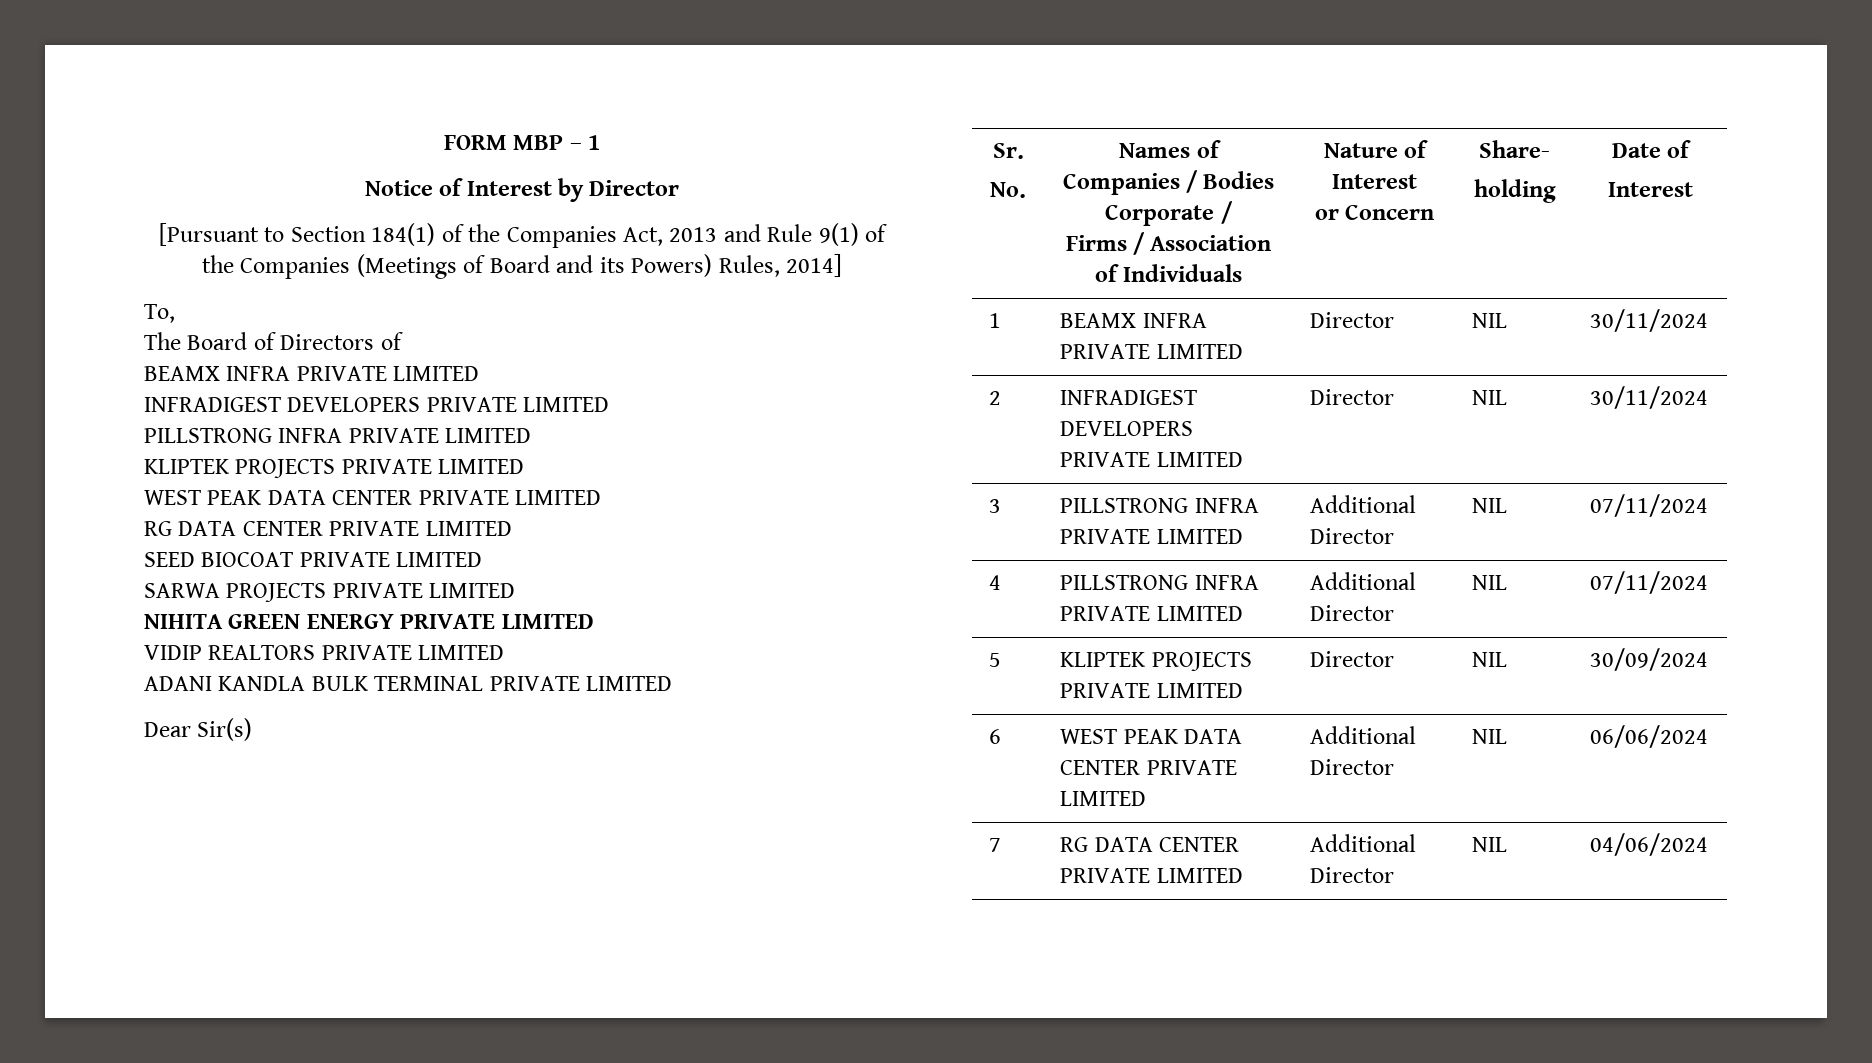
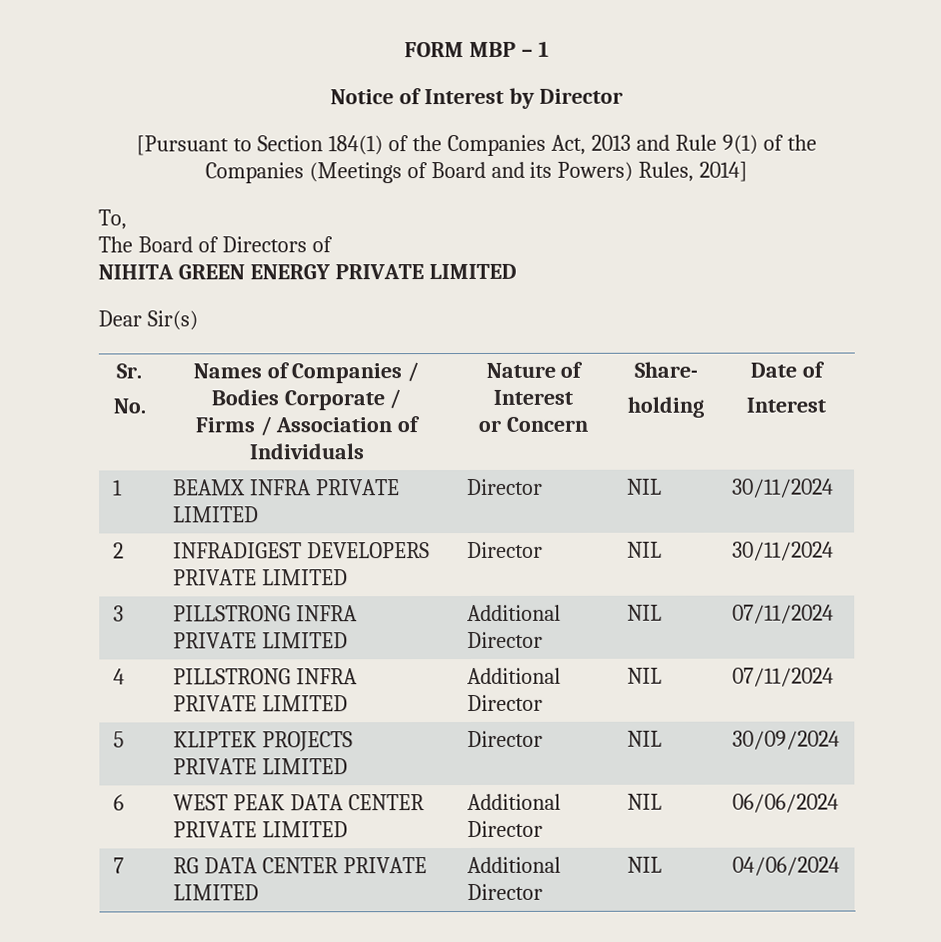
[144,366,480,381] [144,397,610,412] [144,428,532,443] [144,459,525,478] [144,490,602,505] [144,521,512,536] [144,552,483,567] [144,583,516,602] // BEAMX INFRA PRIVATE LIMITED // INFRADIGEST DEVELOPERS PRIVATE LIMITED // PILLSTRONG INFRA PRIVATE LIMITED // KLIPTEK PROJECTS PRIVATE LIMITED // WEST PEAK DATA CENTER PRIVATE LIMITED // RG DATA CENTER PRIVATE LIMITED // SEED BIOCOAT PRIVATE LIMITED // SARWA PROJECTS PRIVATE LIMITED -> (333, 244) none
[144,645,505,660] [144,676,673,691] // VIDIP REALTORS PRIVATE LIMITED // ADANI KANDLA BULK TERMINAL PRIVATE LIMITED -> (517, 271) none

